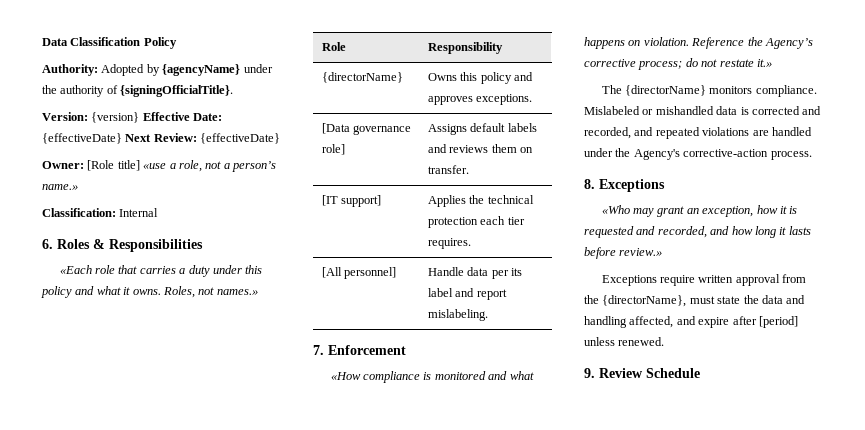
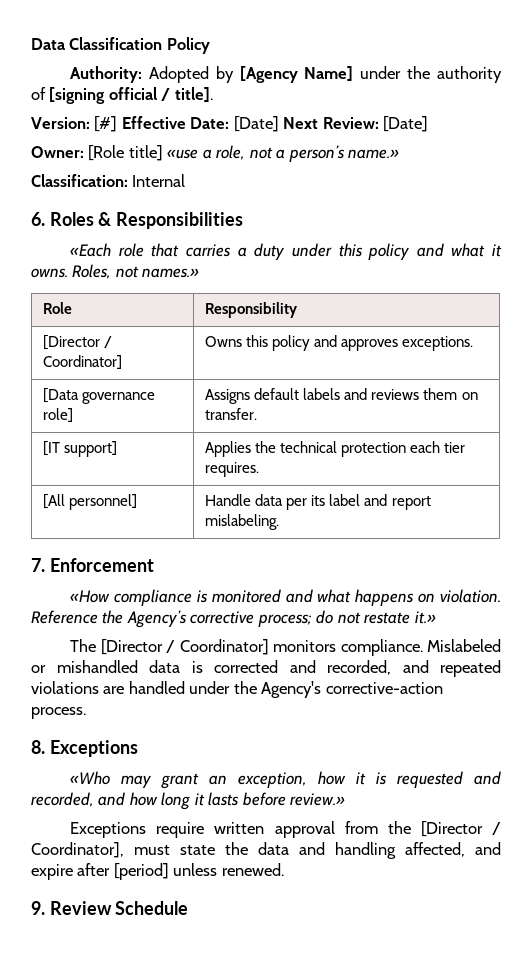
[162,64,241,76] {agencyName} -> [239,66,354,83] [Agency Name]
[120,85,234,97] {signingOfficialTitle}. -> [49,87,213,104] [signing official / title].
[91,112,140,123] {version} -> [94,116,118,132] [#]
[42,133,122,144] {effectiveDate} -> [233,116,279,132] [Date]
[200,133,281,144] {effectiveDate} -> [383,116,429,132] [Date]
[321,72,403,83] {directorName} -> [43,335,113,350] [43,355,123,369] [Director / Coordinator]
[625,85,707,96] {directorName} -> [100,639,269,655] [Director / Coordinator]
[602,295,687,307] {directorName}, -> [420,821,502,837] [31,842,124,858] [Director / Coordinator],

